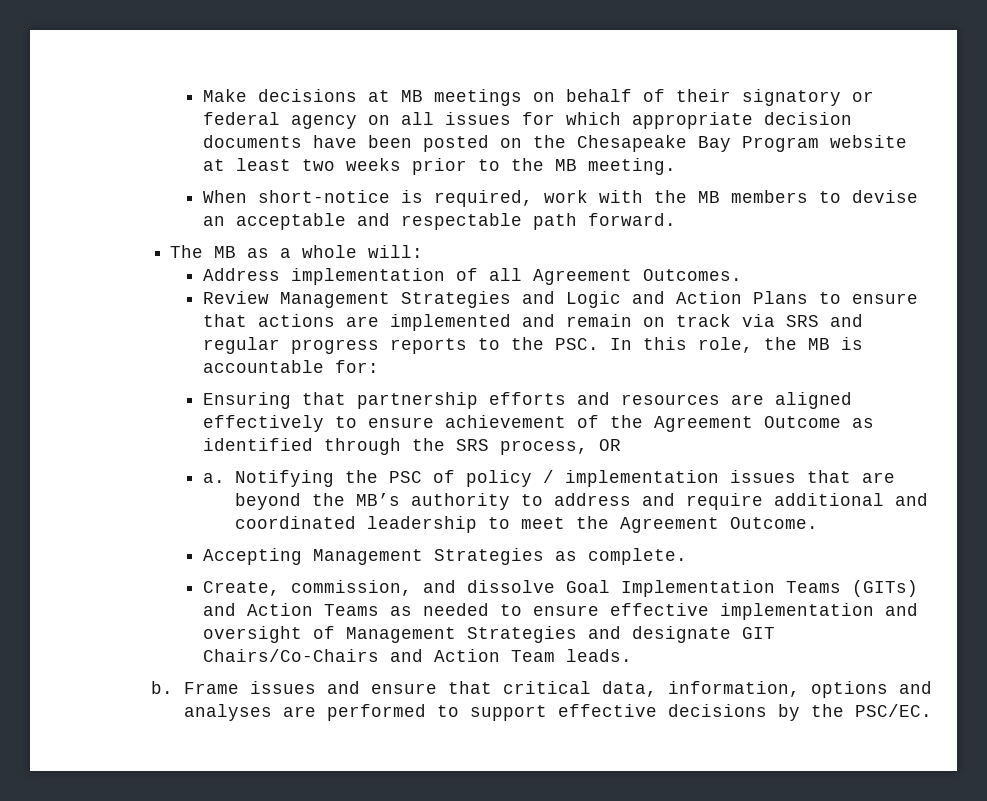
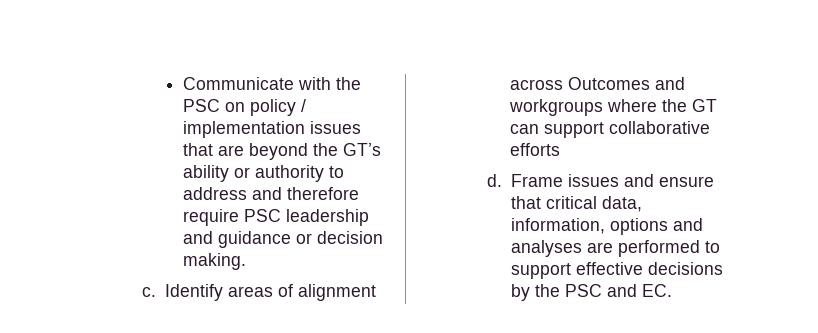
[202,89,874,106] [202,112,852,129] [202,135,907,152] [202,158,676,175] [202,190,918,207] [202,213,676,230] [170,245,424,258] [202,268,742,285] [202,291,918,308] [202,314,863,331] [202,337,863,354] [202,360,379,373] [202,392,852,409] [202,415,874,432] [202,438,621,455] [202,470,456,487] Make decisions at MB meetings on behalf of their signatory or federal agency on all issues for which appropriate decision documents have been posted on the Chesapeake Bay Program website at least two weeks prior to the MB meeting. // When short-notice is required, work with the MB members to devise an acceptable and respectable path forward. // The MB as a whole will: // Address implementation of all Agreement Outcomes. // Review Management Strategies and Logic and Action Plans to ensure that actions are implemented and remain on track via SRS and regular progress reports to the PSC. In this role, the MB is accountable for: // Ensuring that partnership efforts and resources are aligned effectively to ensure achievement of the Agreement Outcome as identified through the SRS process, OR // a. Notifying the PSC of -> [182,77,361,90] [182,99,245,112] Communicate with the PSC on
[356,493,401,506] MB’s -> [342,143,381,156] [182,165,250,182] GT’s ability or
[686,493,929,510] [235,516,819,533] [202,548,687,565] [202,580,918,597] [202,603,918,620] [202,626,775,643] [202,649,632,662] [151,681,174,694] require additional and coordinated leadership to meet the Agreement Outcome. // Accepting Management Strategies as complete. // Create, commission, and dissolve Goal Implementation Teams (GITs) and Action Teams as needed to ensure effective implementation and oversight of Management Strategies and designate GIT Chairs/Co-Chairs and Action Team leads. // b. -> [286,187,359,200] [182,209,369,226] [182,231,383,248] [182,253,246,270] [142,284,377,301] [510,77,686,90] [509,99,718,116] [510,121,711,138] [510,143,561,156] [487,174,503,187] therefore require PSC leadership and guidance or decision making. // c. Identify areas of alignment across Outcomes and workgroups where the GT can support collaborative efforts // d.
[854,704,932,717] PSC/EC. -> [565,284,673,297] PSC and EC.

